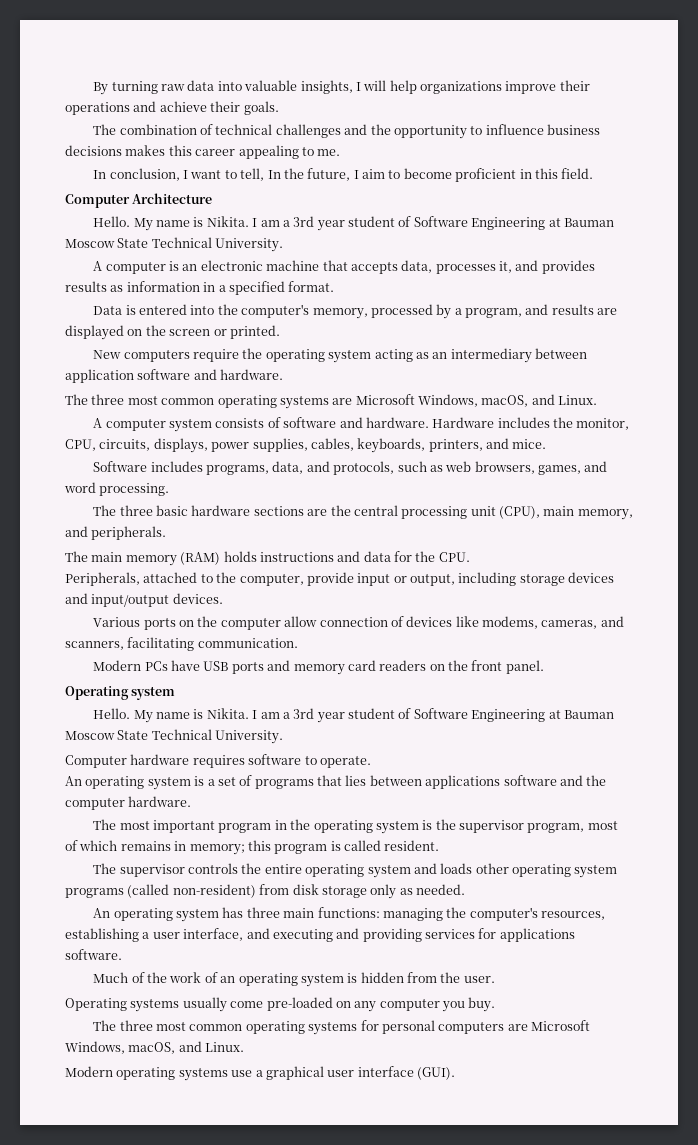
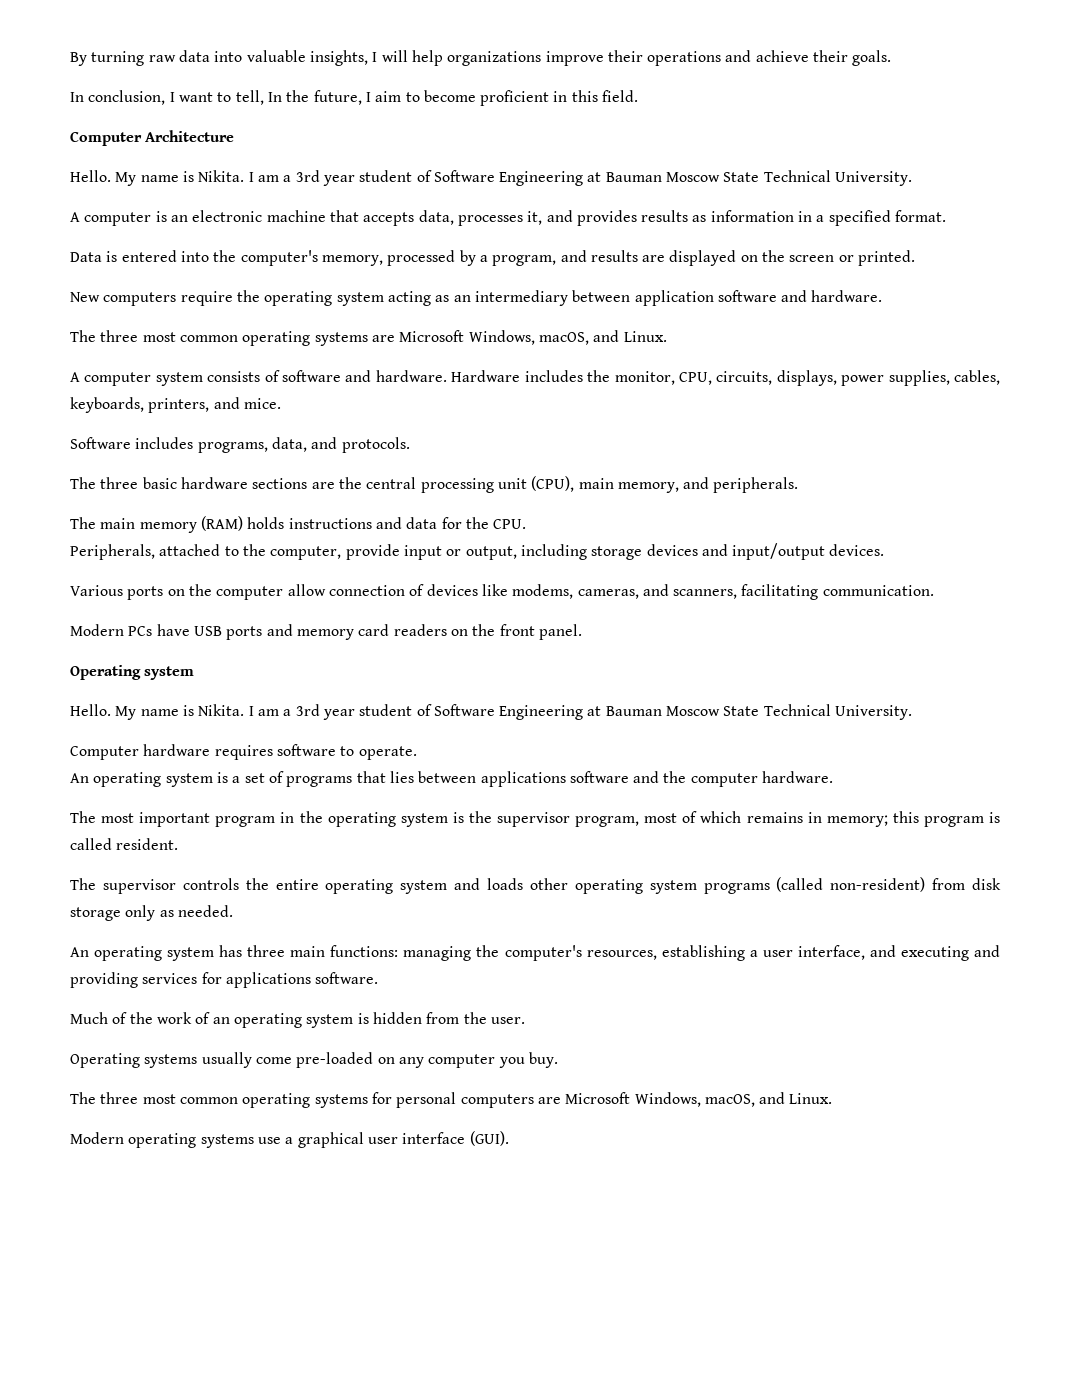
[93,124,601,139] [65,145,341,159] // The combination of technical challenges and the opportunity to influence business decisions makes this career appealing to me. -> (892, 58) none
[333,461,608,475] [64,482,170,496] protocols, such as web browsers, games, and word processing. -> [341,437,410,453] protocols.

